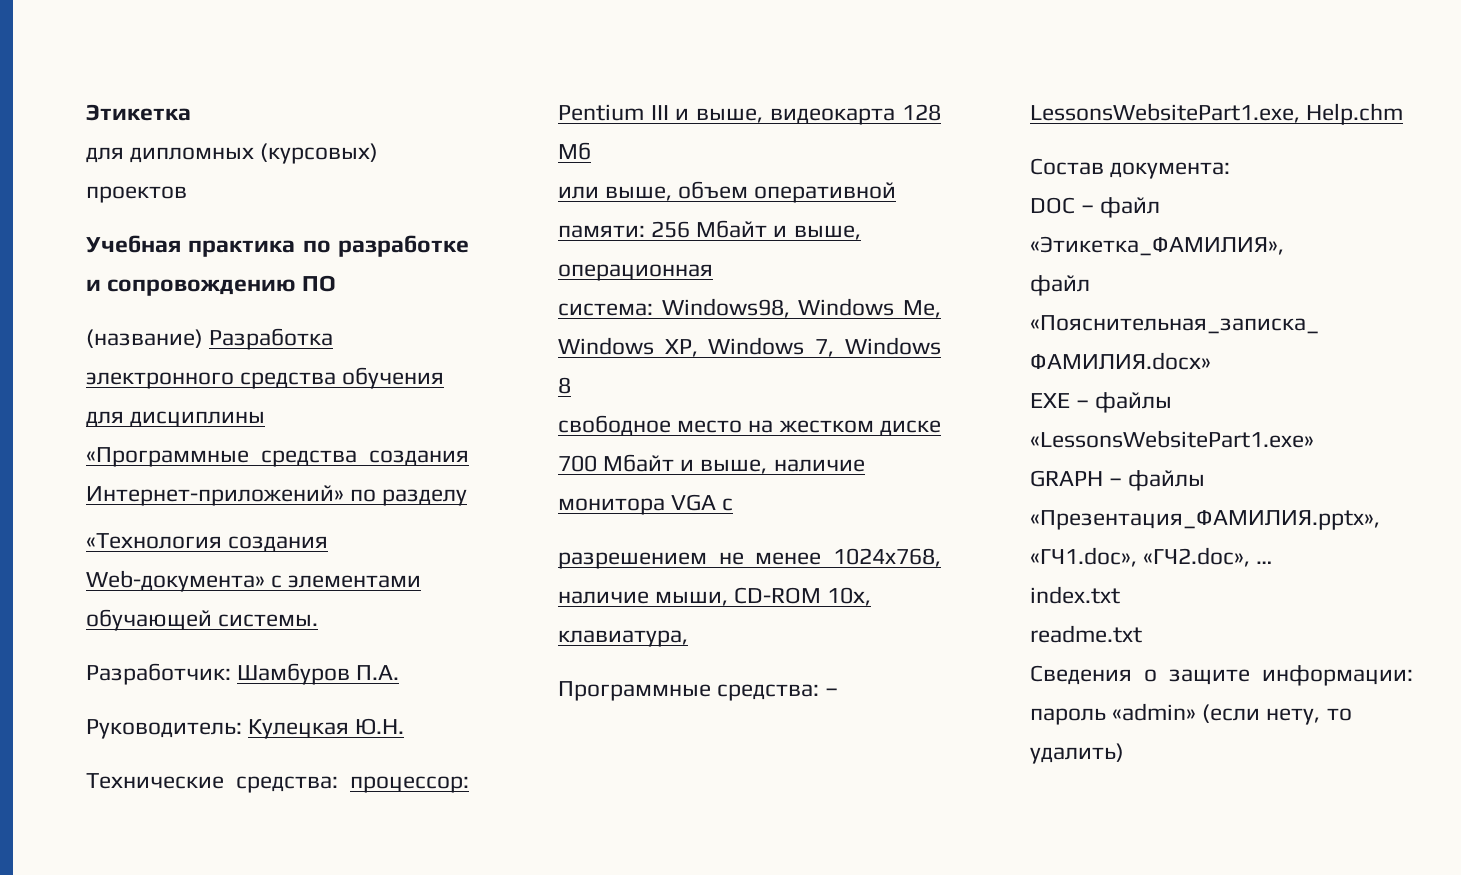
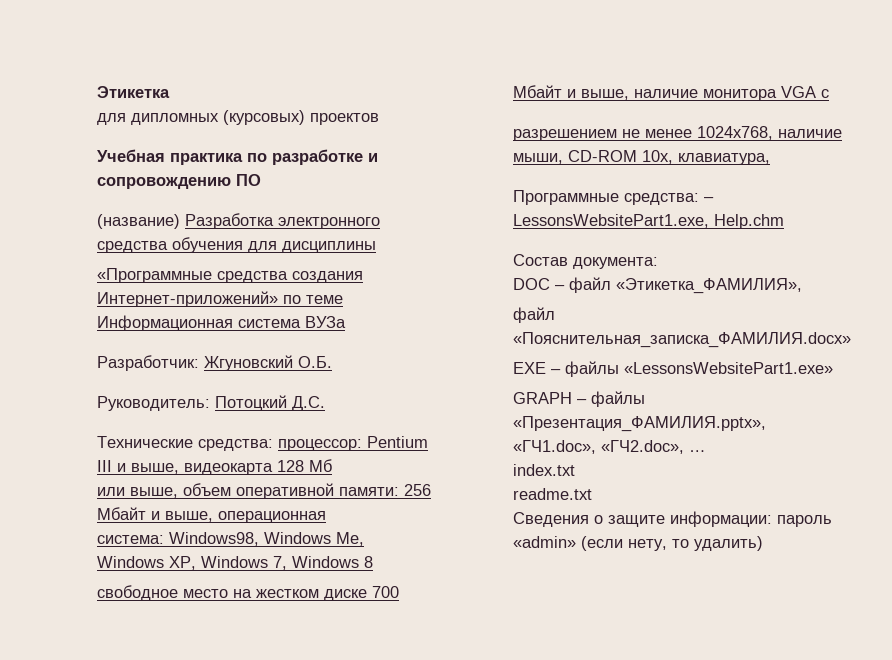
[382,489,468,506] [85,533,329,552] [85,570,422,592] [85,609,319,631] разделу // «Технология создания Web-документа» с элементами обучающей системы. -> [305,295,343,304] [96,315,346,331] теме Информационная система ВУЗа
[237,663,400,685] Шамбуров П.А. -> [203,355,332,371] Жгуновский О.Б.
[248,718,405,739] Кулецкая Ю.Н. -> [214,395,325,411] Потоцкий Д.С.

